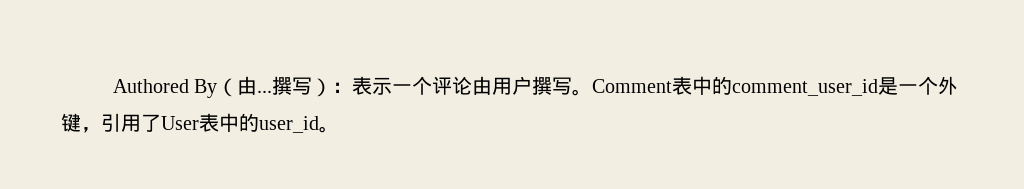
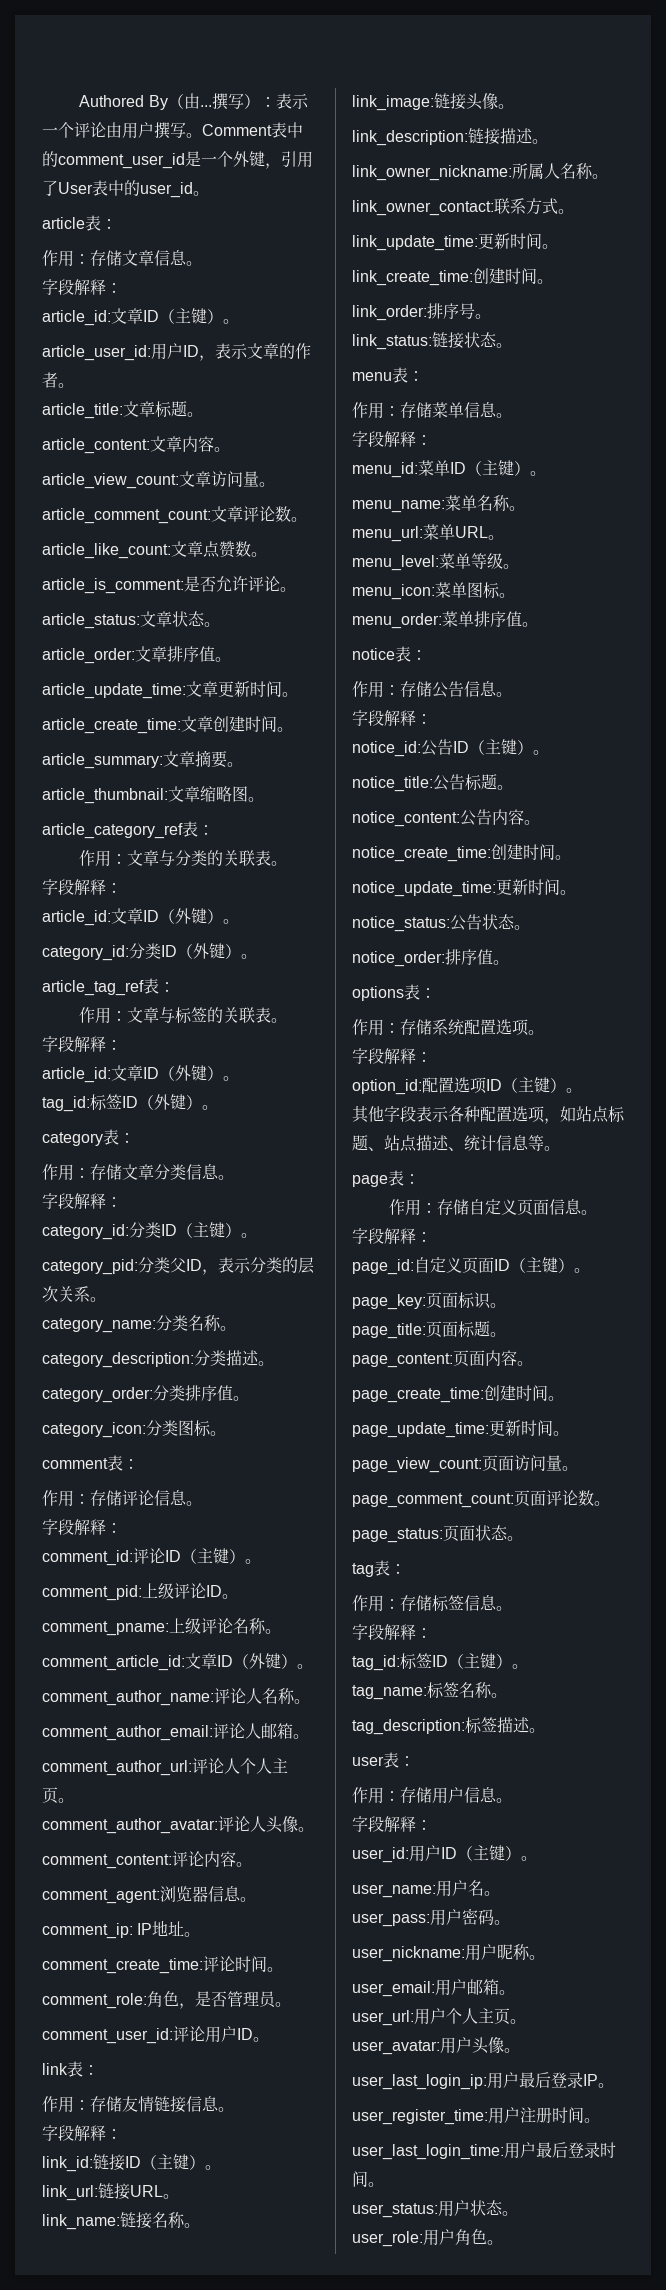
(339, 129) none -> [42,215,117,231] [42,250,202,267] [42,279,122,295] [42,308,239,326] [42,343,311,361] [42,372,74,388] [42,401,203,419] [42,436,230,454] [42,471,275,489] [42,506,307,524] [42,540,267,559] [42,576,296,594] [42,611,220,629] [42,646,231,664] [42,681,298,699] [42,716,293,734] [42,750,243,769] [42,786,264,804] [42,821,214,839] [79,850,288,867] [42,879,122,895] [42,908,239,926] [42,943,257,961] [42,978,175,996] [79,1007,288,1024] [42,1036,122,1052] [42,1065,239,1083] [42,1094,218,1112] [42,1129,135,1146] [42,1164,234,1181] [42,1193,122,1209] [42,1222,257,1240] [42,1257,314,1275] [42,1286,106,1302] [42,1315,236,1333] [42,1350,274,1368] [42,1385,249,1403] [42,1420,226,1438] [42,1455,139,1471] [42,1490,202,1507] [42,1519,122,1535] [42,1548,261,1566] [42,1583,238,1601] [42,1618,281,1636] [42,1653,313,1671] [42,1688,310,1706] [42,1723,309,1741] [42,1758,288,1776] [42,1787,74,1804] [42,1816,314,1834] [42,1851,252,1869] [42,1886,256,1904] [42,1920,201,1939] [42,1956,283,1974] [42,1991,291,2009] [42,2026,269,2044] [42,2061,99,2077] [42,2096,234,2113] [42,2125,122,2141] [42,2154,221,2172] [42,2183,179,2201] [42,2212,200,2230] [352,93,514,111] [352,128,548,146] [352,163,608,181] [352,198,574,216] [352,233,558,251] [352,268,553,286] [352,303,491,321] [352,332,512,350] [352,367,424,383] [352,402,512,419] [352,431,432,447] [352,460,546,478] [352,495,525,513] [352,524,504,542] [352,553,519,571] [352,582,515,600] [352,611,538,629] [352,646,427,662] [352,681,512,698] [352,710,432,726] [352,739,549,757] [352,774,513,792] [352,809,540,827] [352,844,571,862] [352,879,576,897] [352,914,530,932] [352,949,509,967] [352,984,436,1001] [352,1019,544,1036] [352,1048,432,1064] [352,1077,582,1095] [352,1106,625,1124] [352,1135,560,1152] [352,1170,420,1187] [389,1199,598,1216] [352,1228,432,1244] [352,1257,590,1275] [352,1292,506,1310] [352,1321,506,1339] [352,1350,533,1368] [352,1385,564,1403] [352,1420,569,1438] [352,1455,578,1473] [352,1490,610,1508] [352,1525,523,1543] [352,1560,406,1577] [352,1595,512,1612] [352,1624,432,1640] [352,1653,528,1671] [352,1682,507,1700] [352,1717,545,1735] [352,1752,415,1768] [352,1787,512,1804] [352,1816,432,1832] [352,1845,537,1863] [352,1880,500,1898] [352,1908,510,1927] [352,1944,545,1962] [352,1979,515,1997] [352,2008,526,2026] [352,2037,520,2055] [352,2072,614,2090] [352,2107,600,2125] [352,2142,616,2160] [352,2171,384,2187] [352,2200,518,2218] [352,2229,503,2247] // article表： // 作用：存储文章信息。 // 字段解释： // article_id:文章ID（主键）。 // article_user_id:用户ID，表示文章的作者。 // article_title:文章标题。 // article_content:文章内容。 // article_view_count:文章访问量。 // article_comment_count:文章评论数。 // article_like_count:文章点赞数。 // article_is_comment:是否允许评论。 // article_status:文章状态。 // article_order:文章排序值。 // article_update_time:文章更新时间。 // article_create_time:文章创建时间。 // article_summary:文章摘要。 // article_thumbnail:文章缩略图。 // article_category_ref表： // 作用：文章与分类的关联表。 // 字段解释： // article_id:文章ID（外键）。 // category_id:分类ID（外键）。 // article_tag_ref表： // 作用：文章与标签的关联表。 // 字段解释： // article_id:文章ID（外键）。 // tag_id:标签ID（外键）。 // category表： // 作用：存储文章分类信息。 // 字段解释： // category_id:分类ID（主键）。 // category_pid:分类父ID，表示分类的层次关系。 // category_name:分类名称。 // category_description:分类描述。 // category_order:分类排序值。 // category_icon:分类图标。 // comment表： // 作用：存储评论信息。 // 字段解释： // comment_id:评论ID（主键）。 // comment_pid:上级评论ID。 // comment_pname:上级评论名称。 // comment_article_id:文章ID（外键）。 // comment_author_name:评论人名称。 // comment_author_email:评论人邮箱。 // comment_author_url:评论人个人主页。 // comment_author_avatar:评论人头像。 // comment_content:评论内容。 // comment_agent:浏览器信息。 // comment_ip: IP地址。 // comment_create_time:评论时间。 // comment_role:角色，是否管理员。 // comment_user_id:评论用户ID。 // link表： // 作用：存储友情链接信息。 // 字段解释： // link_id:链接ID（主键）。 // link_url:链接URL。 // link_name:链接名称。 // link_image:链接头像。 // link_description:链接描述。 // link_owner_nickname:所属人名称。 // link_owner_contact:联系方式。 // link_update_time:更新时间。 // link_create_time:创建时间。 // link_order:排序号。 // link_status:链接状态。 // menu表： // 作用：存储菜单信息。 // 字段解释： // menu_id:菜单ID（主键）。 // menu_name:菜单名称。 // menu_url:菜单URL。 // menu_level:菜单等级。 // menu_icon:菜单图标。 // menu_order:菜单排序值。 // notice表： // 作用：存储公告信息。 // 字段解释： // notice_id:公告ID（主键）。 // notice_title:公告标题。 // notice_content:公告内容。 // notice_create_time:创建时间。 // notice_update_time:更新时间。 // notice_status:公告状态。 // notice_order:排序值。 // options表： // 作用：存储系统配置选项。 // 字段解释： // option_id:配置选项ID（主键）。 // 其他字段表示各种配置选项，如站点标题、站点描述、统计信息等。 // page表： // 作用：存储自定义页面信息。 // 字段解释： // page_id:自定义页面ID（主键）。 // page_key:页面标识。 // page_title:页面标题。 // page_content:页面内容。 // page_create_time:创建时间。 // page_update_time:更新时间。 // page_view_count:页面访问量。 // page_comment_count:页面评论数。 // page_status:页面状态。 // tag表： // 作用：存储标签信息。 // 字段解释： // tag_id:标签ID（主键）。 // tag_name:标签名称。 // tag_description:标签描述。 // user表： // 作用：存储用户信息。 // 字段解释： // user_id:用户ID（主键）。 // user_name:用户名。 // user_pass:用户密码。 // user_nickname:用户昵称。 // user_email:用户邮箱。 // user_url:用户个人主页。 // user_avatar:用户头像。 // user_last_login_ip:用户最后登录IP。 // user_register_time:用户注册时间。 // user_last_login_time:用户最后登录时间。 // user_status:用户状态。 // user_role:用户角色。

